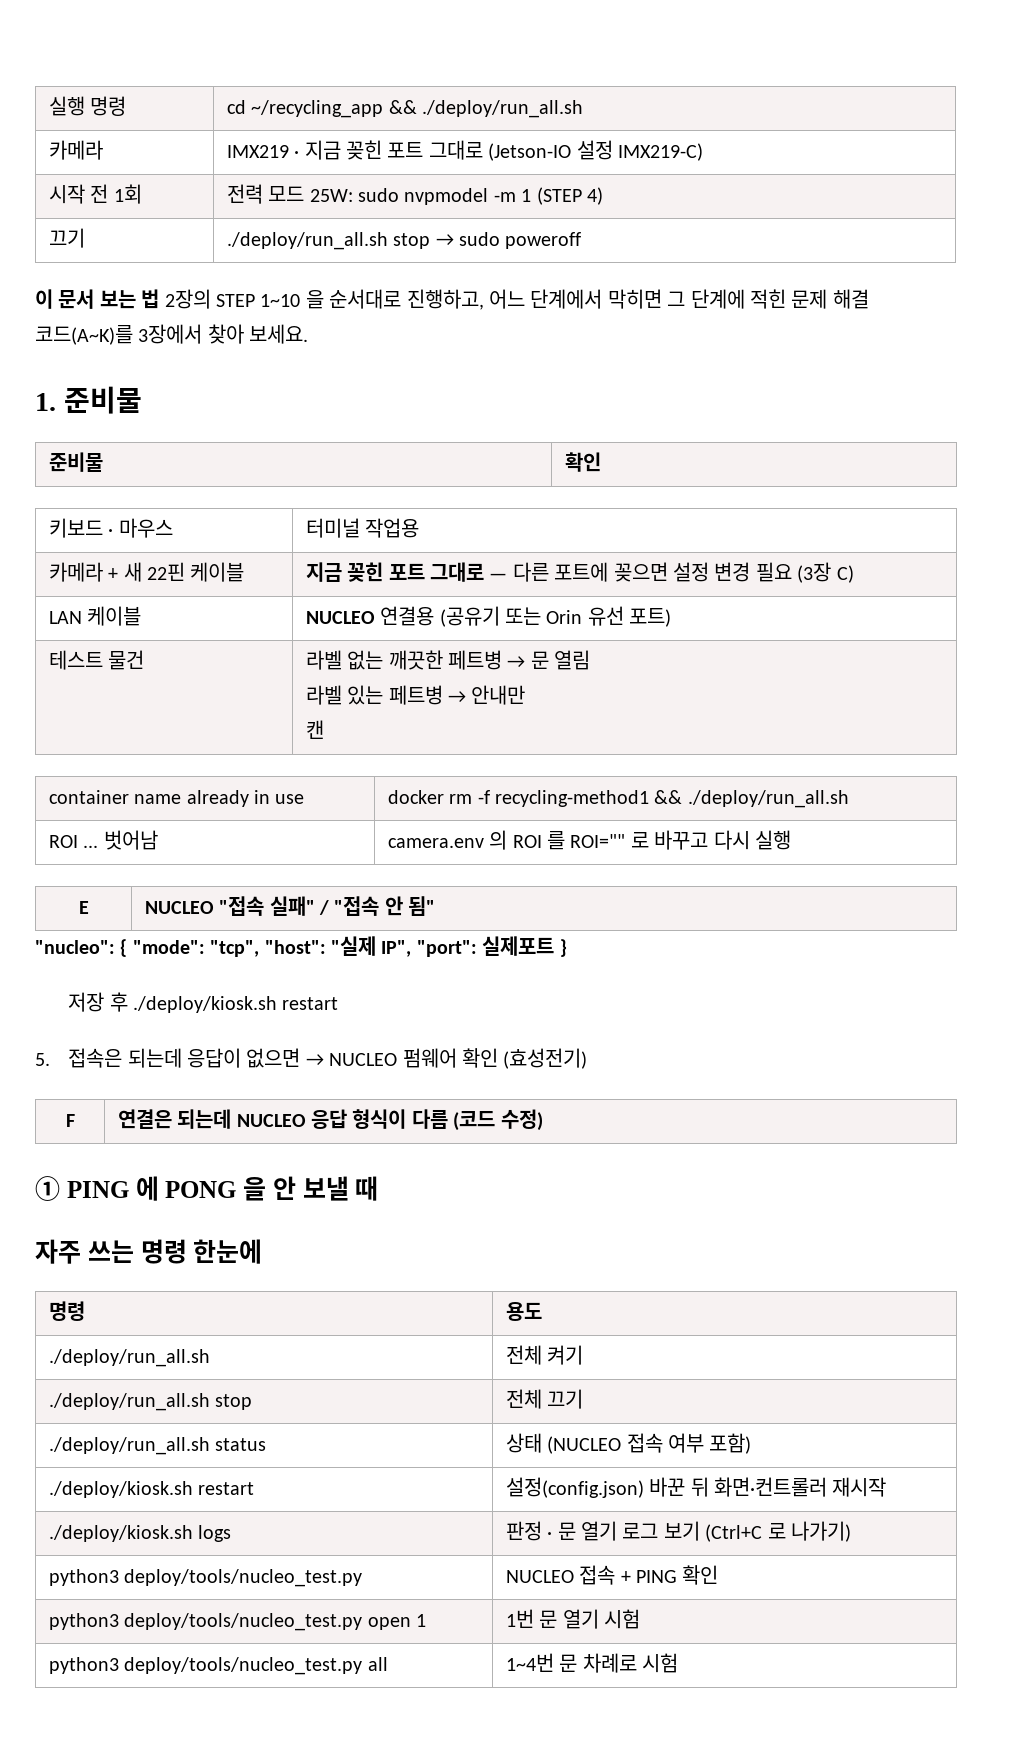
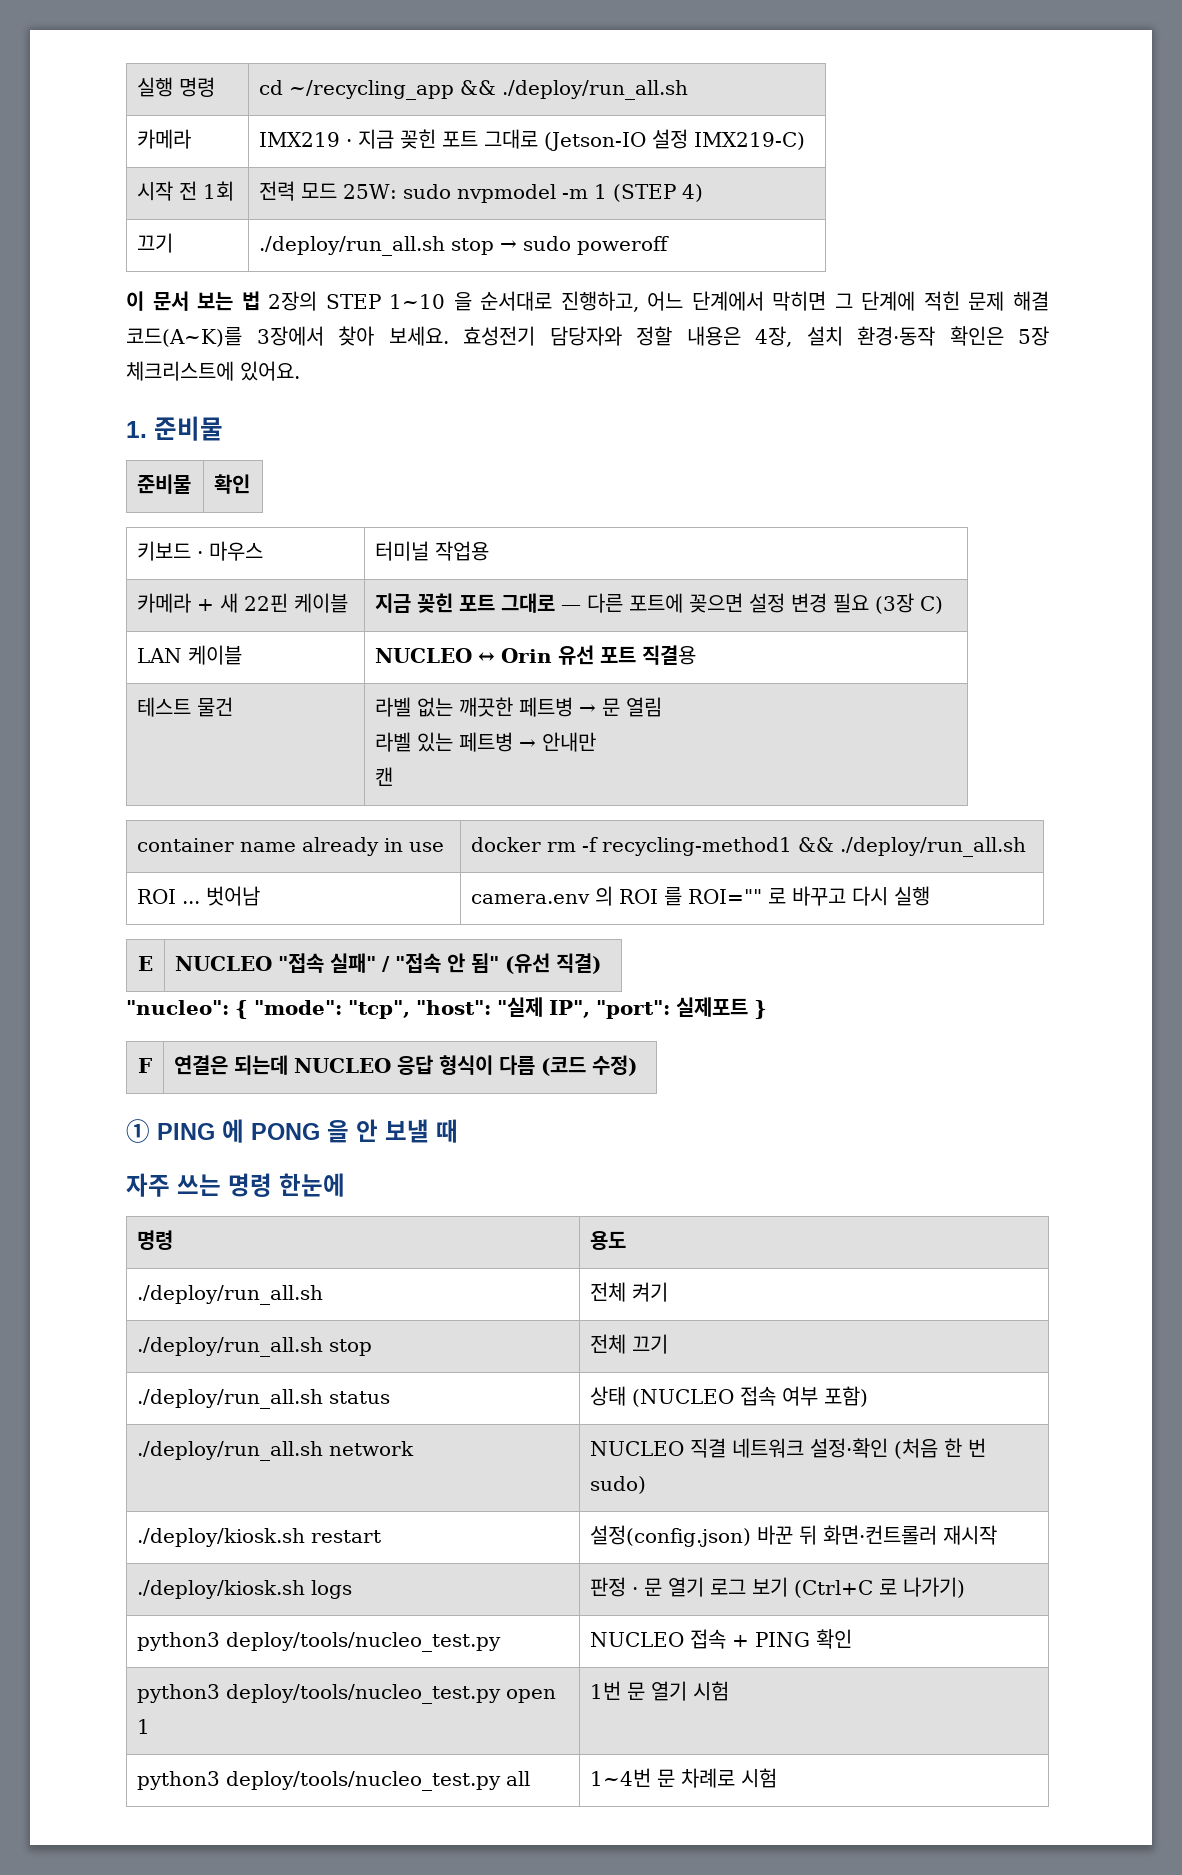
(309, 334) none -> [463,326,1049,347] [126,361,300,381] 효성전기 담당자와 정할 내용은 4장, 설치 환경·동작 확인은 5장 체크리스트에 있어요.
[380,606,672,627] 연결용 (공유기 또는 Orin 유선 포트) -> [478,645,697,665] ↔ Orin 유선 포트 직결용
(436, 906) none -> [505,953,602,974] (유선 직결)
[68,992,339,1013] [35,1048,588,1069] // 저장 후 ./deploy/kiosk.sh restart // 5. 접속은 되는데 응답이 없으면 → NUCLEO 펌웨어 확인 (효성전기) -> (767, 1009) none
(752, 1443) none -> [137,1441,415,1461] [590,1438,987,1459] [590,1476,647,1494] // ./deploy/run_all.sh network | NUCLEO 직결 네트워크 설정·확인 (처음 한 번 sudo)

